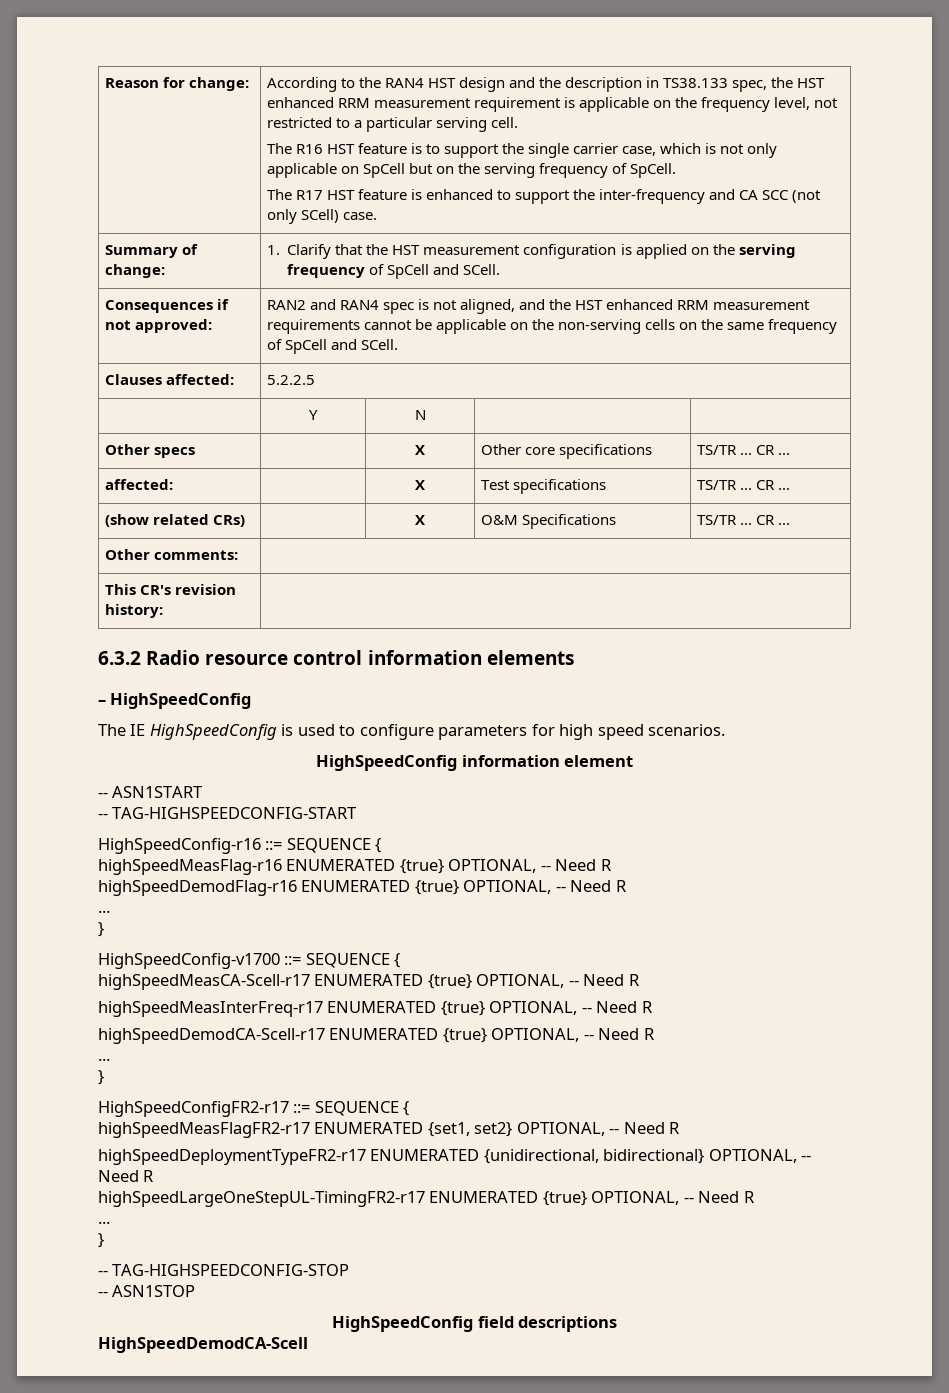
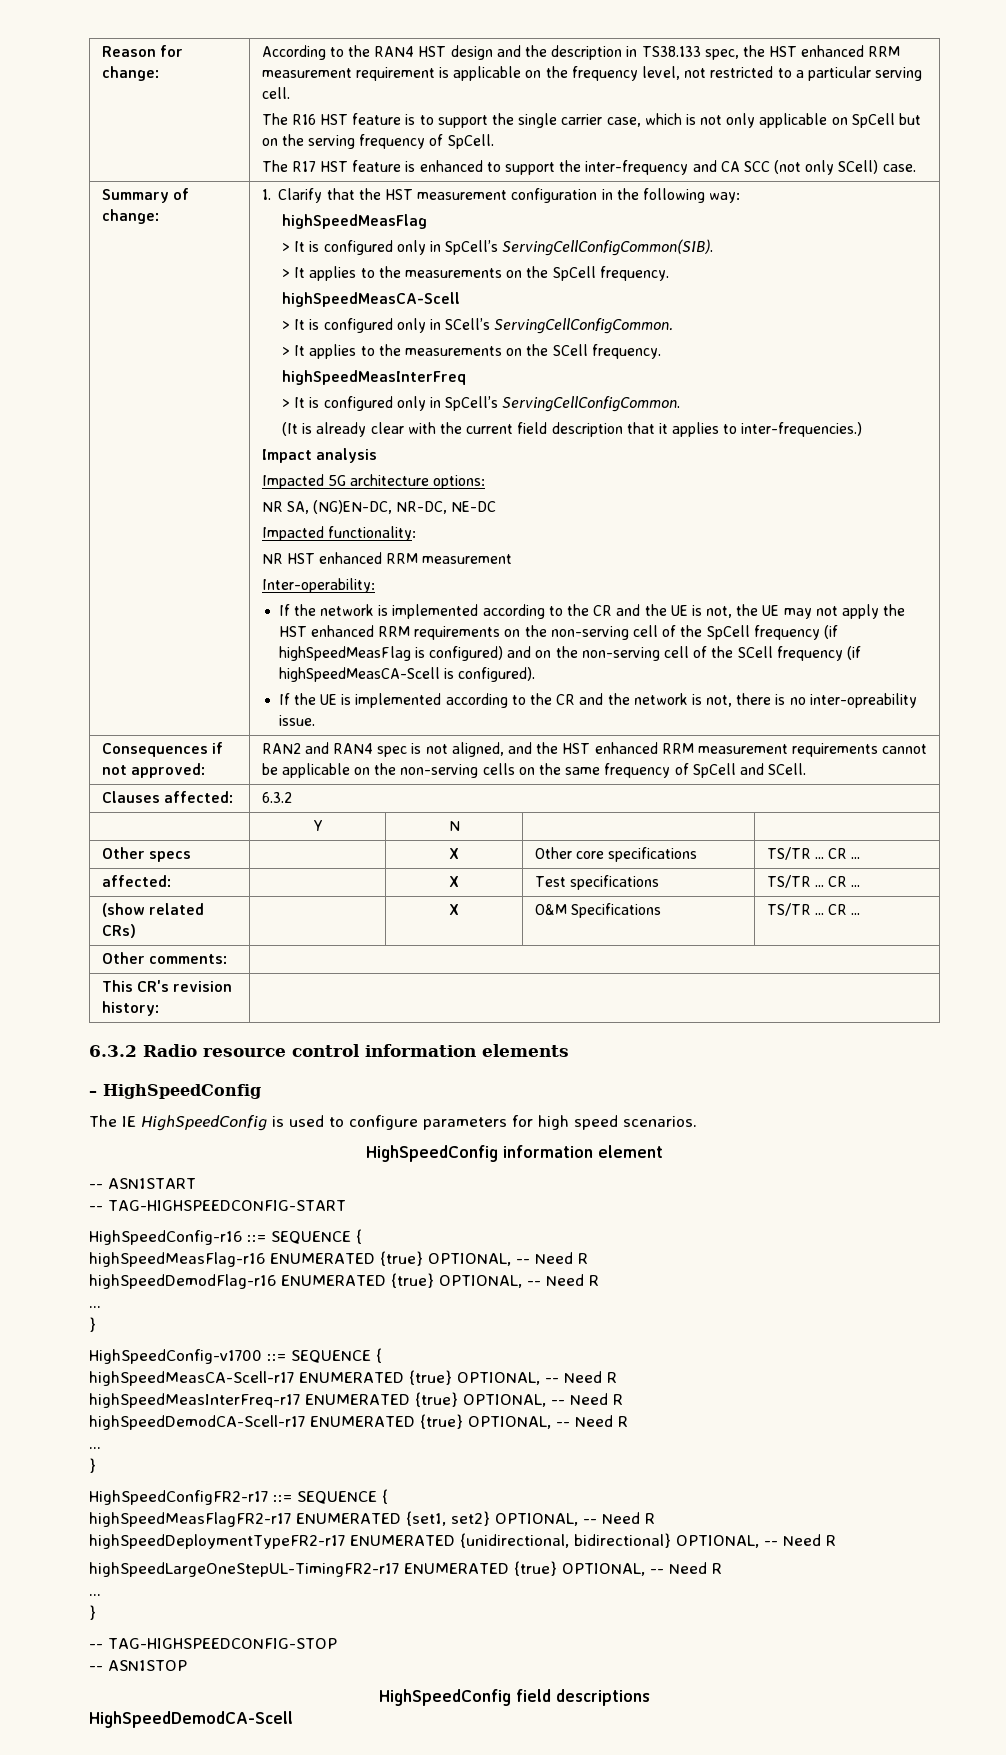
[620,244,796,259] [287,264,501,279] is applied on the serving frequency of SpCell and SCell. -> [601,188,741,203] [282,214,428,229] [282,239,714,256] [282,266,669,281] [282,292,461,307] [282,318,674,334] [282,344,661,359] [282,370,467,385] [282,396,681,412] [282,422,863,437] [261,448,377,463] [261,474,486,489] [261,500,497,514] [261,526,416,541] [261,552,513,564] [261,578,375,593] [278,604,906,619] [278,625,838,640] [278,646,861,661] [278,667,536,682] [278,693,917,708] [278,715,315,726] in the following way: // highSpeedMeasFlag // > It is configured only in SpCell’s ServingCellConfigCommon(SIB). // > It applies to the measurements on the SpCell frequency. // highSpeedMeasCA-Scell // > It is configured only in SCell’s ServingCellConfigCommon. // > It applies to the measurements on the SCell frequency. // highSpeedMeasInterFreq // > It is configured only in SpCell’s ServingCellConfigCommon. // (It is already clear with the current field description that it applies to inter-frequencies.) // Impact analysis // Impacted 5G architecture options: // NR SA, (NG)EN-DC, NR-DC, NE-DC // Impacted functionality: // NR HST enhanced RRM measurement // Inter-operability: // If the network is implemented according to the CR and the UE is not, the UE may not apply the HST enhanced RRM requirements on the non-serving cell of the SpCell frequency (if highSpeedMeasFlag is configured) and on the non-serving cell of the SCell frequency (if highSpeedMeasCA-Scell is configured). // If the UE is implemented according to the CR and the network is not, there is no inter-opreability issue.
[266,375,315,385] 5.2.2.5 -> [261,792,292,803] 6.3.2

